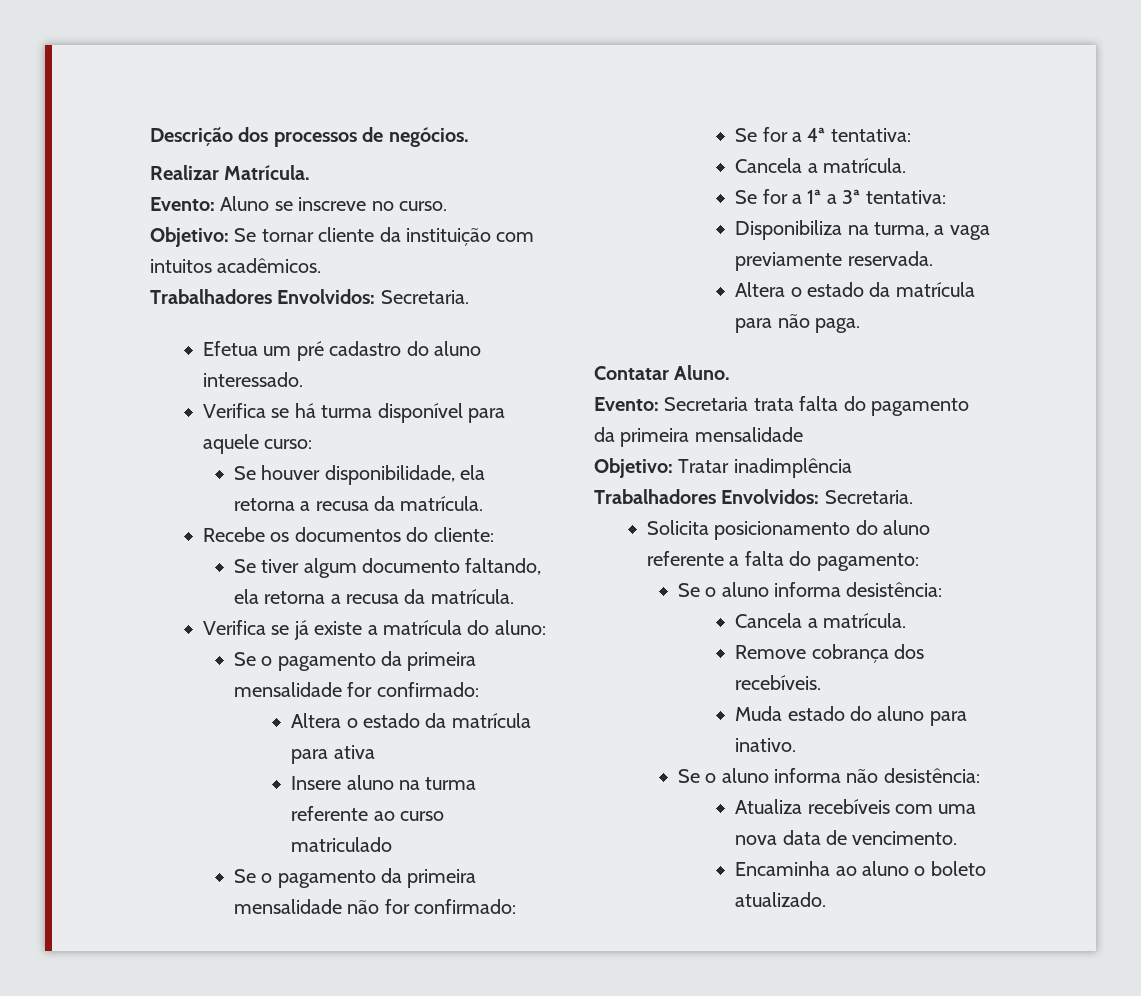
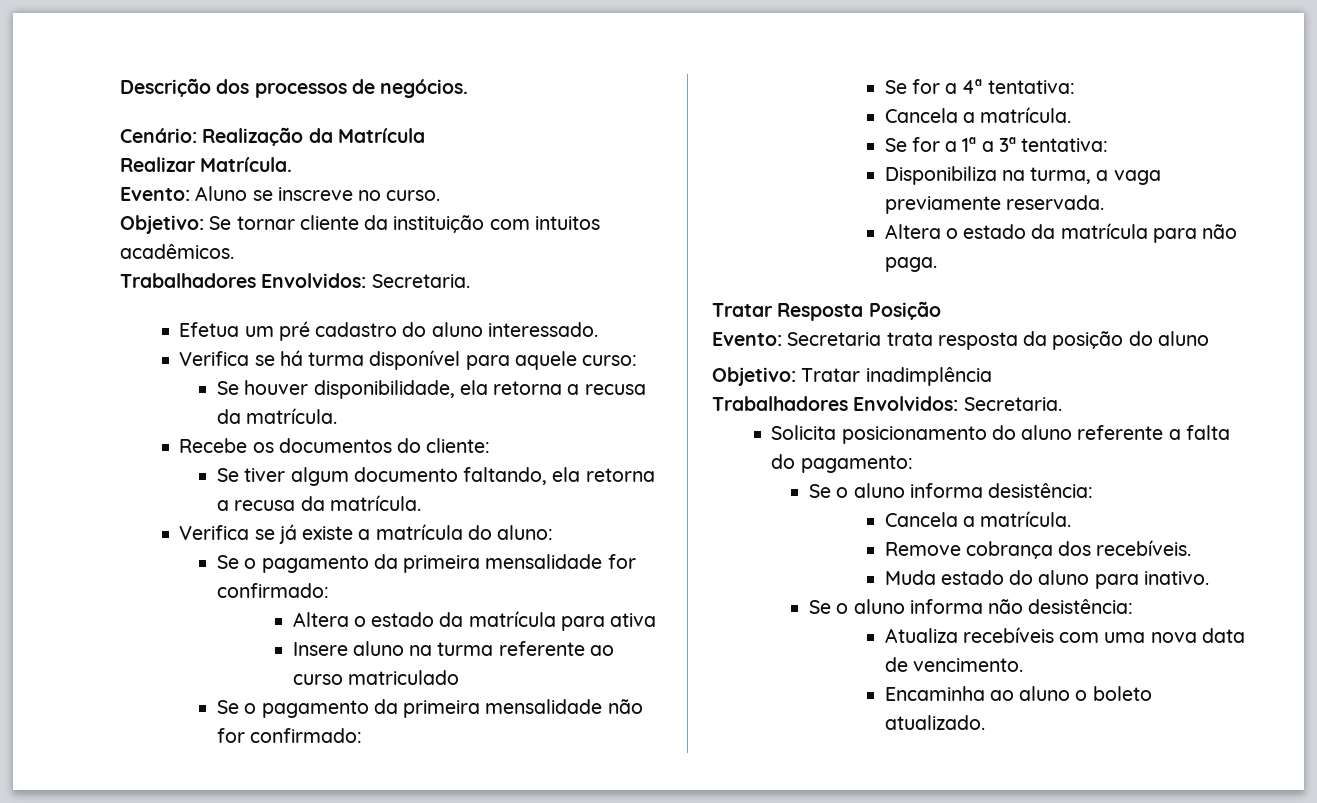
(469, 137) none -> [120,127,425,146] // Cenário: Realização da Matrícula
[594,365,731,380] Contatar Aluno. -> [712,301,941,321] Tratar Resposta Posição
[799,396,969,416] [594,427,803,447] falta do pagamento da primeira mensalidade -> [937,331,1209,350] resposta da posição do aluno

